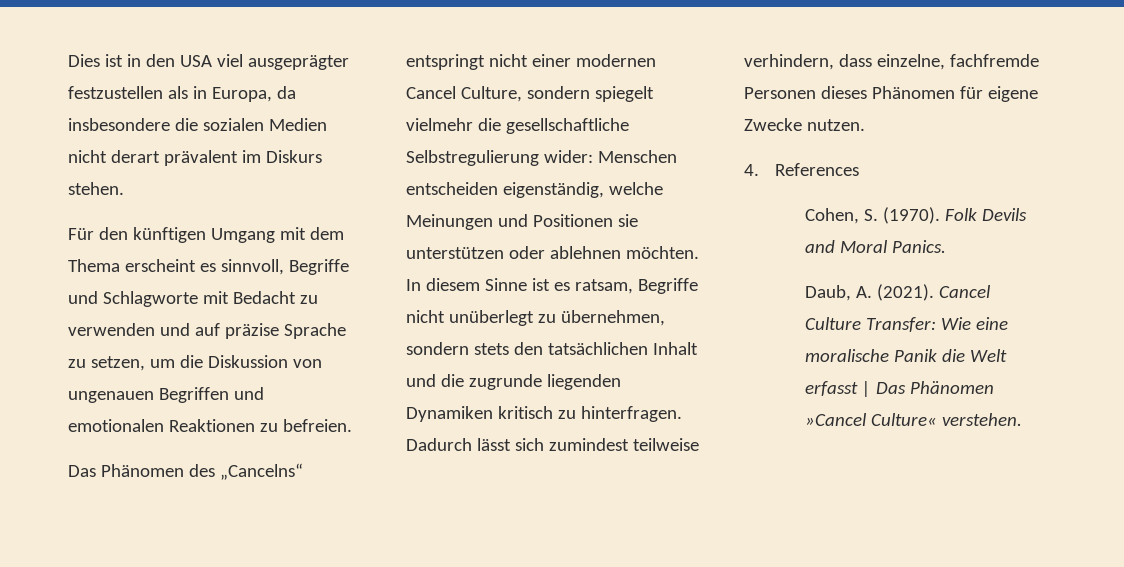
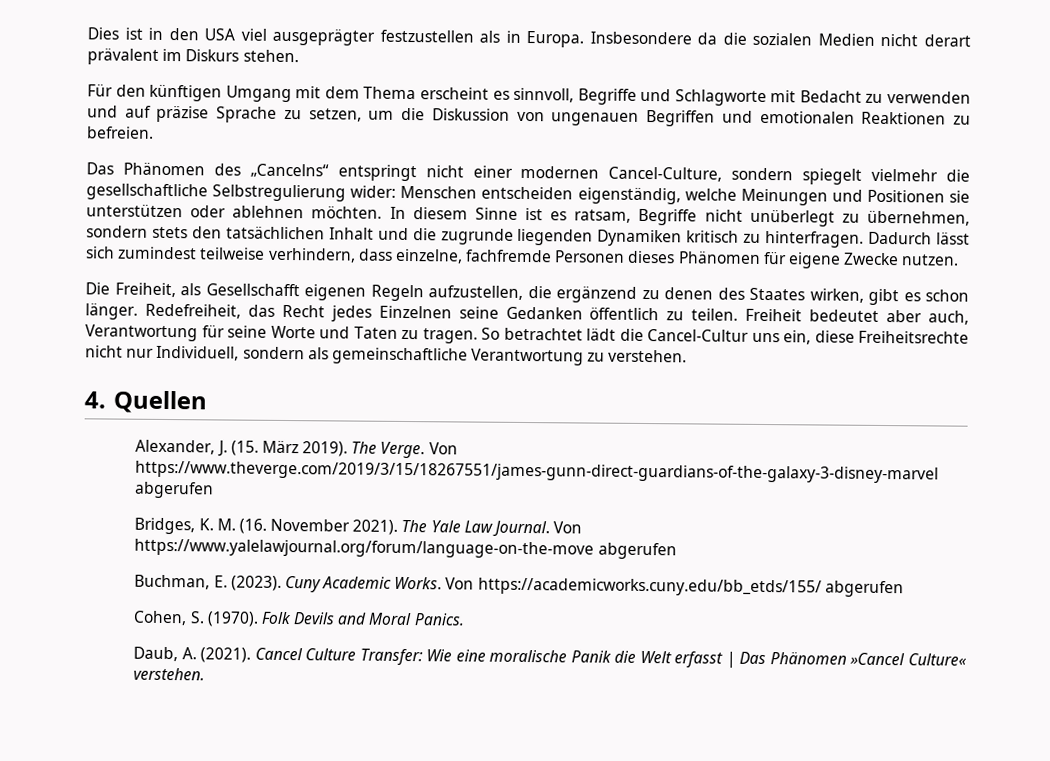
[211,86,296,102] [68,118,170,131] Europa, da insbesondere -> [526,31,718,48] Europa. Insbesondere da
[406,86,522,102] Cancel Culture, -> [608,166,723,182] Cancel-Culture,
[744,163,859,176] 4. References -> [85,282,969,306] [85,303,970,325] [85,324,969,345] [85,345,688,366] [84,390,207,414] [135,439,458,459] [135,460,940,484] [135,481,215,499] [134,517,583,538] [134,538,677,560] [134,574,904,598] Die Freiheit, als Gesellschafft eigenen Regeln aufzustellen, die ergänzend zu denen des Staates wirken, gibt es schon länger. Redefreiheit, das Recht jedes Einzelnen seine Gedanken öffentlich zu teilen. Freiheit bedeutet aber auch, Verantwortung für seine Worte und Taten zu tragen. So betrachtet lädt die Cancel-Cultur uns ein, diese Freiheitsrechte nicht nur Individuell, sondern als gemeinschaftliche Verantwortung zu verstehen. // 4. Quellen // Alexander, J. (15. März 2019). The Verge. Von https://www.theverge.com/2019/3/15/18267551/james-gunn-direct-guardians-of-the-galaxy-3-disney-marvel abgerufen // Bridges, K. M. (16. November 2021). The Yale Law Journal. Von https://www.yalelawjournal.org/forum/language-on-the-move abgerufen // Buchman, E. (2023). Cuny Academic Works. Von https://academicworks.cuny.edu/bb_etds/155/ abgerufen

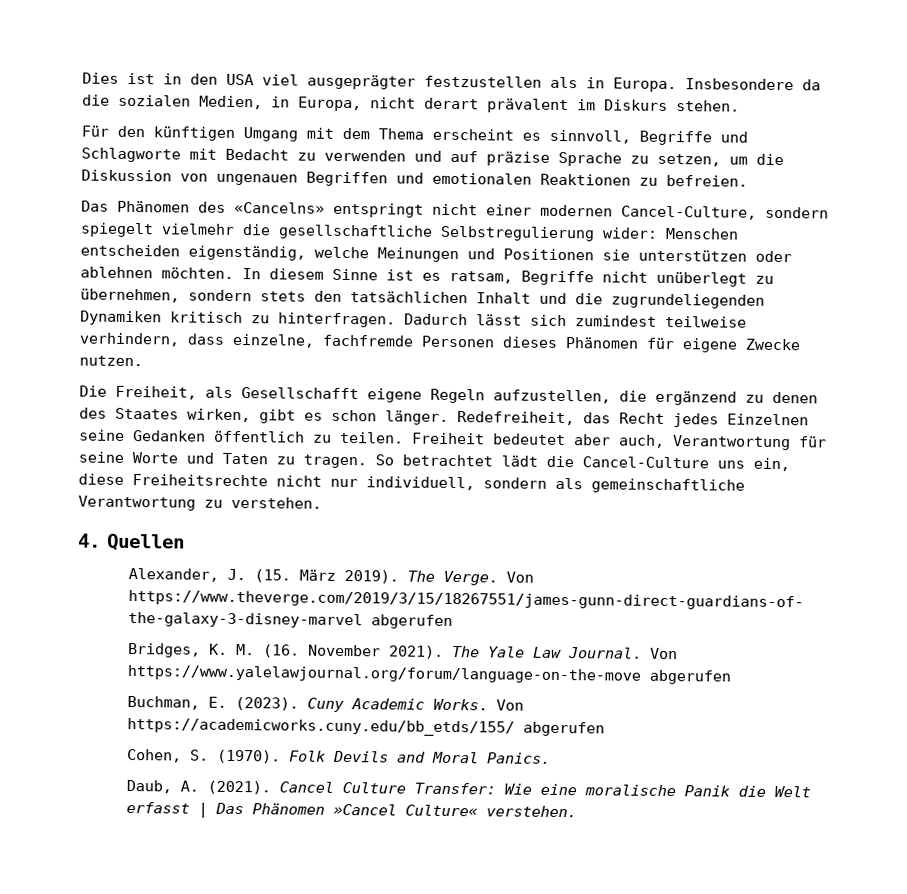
[817,33,875,46] Medien -> [199,95,362,112] Medien, in Europa,
[249,163,329,178] „Cancelns“ -> [234,201,325,214] «Cancelns»
[440,228,594,246] zugrunde liegenden -> [611,293,765,309] zugrundeliegenden
[304,284,366,301] eigenen -> [367,388,422,403] eigene
[647,329,749,342] Cancel-Cultur -> [582,456,709,469] Cancel-Culture
[156,345,240,361] Individuell, -> [366,476,475,491] individuell,

